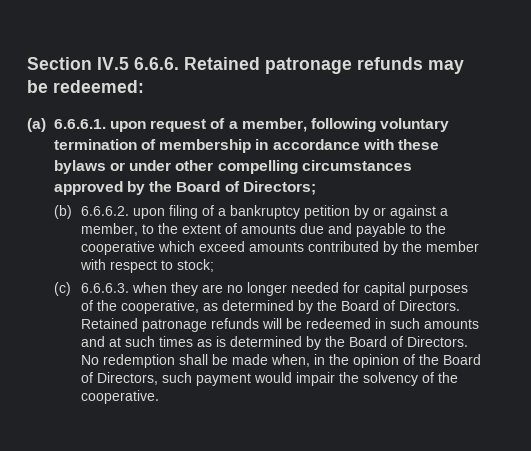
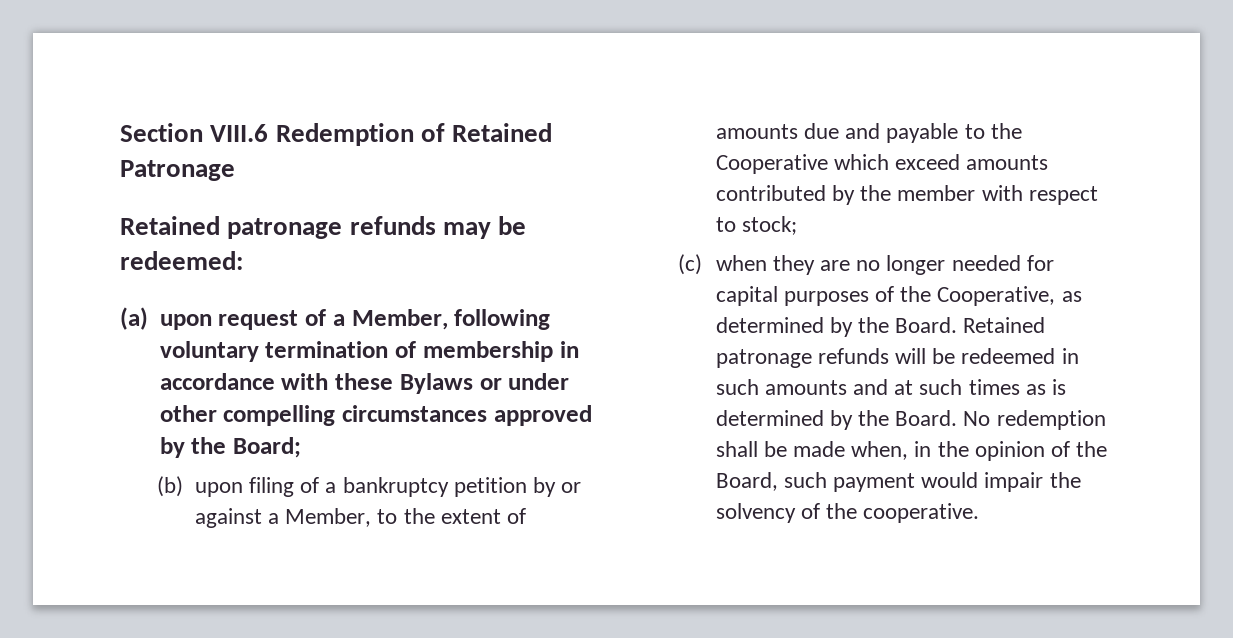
[97,57,179,70] IV.5 6.6.6. -> [210,123,553,146] [120,160,235,181] VIII.6 Redemption of Retained Patronage //
[53,119,106,129] 6.6.6.1. -> (148, 318) none
[241,118,307,132] member, -> [351,309,448,330] Member,
[53,160,106,174] bylaws -> [399,373,473,394] Bylaws
[176,181,316,195] Board of Directors; -> [233,437,301,458] Board;
[80,206,129,216] 6.6.6.2. -> (184, 486) none
[80,223,138,236] member, -> [285,508,372,527] Member,
[80,241,155,255] cooperative -> [715,154,828,174] Cooperative
[80,283,129,293] 6.6.6.3. -> (703, 264) none
[120,300,199,314] cooperative, -> [937,286,1056,306] Cooperative,
[340,300,460,311] Board of Directors. -> [895,317,958,333] Board.
[348,336,468,347] Board of Directors. -> [895,410,958,426] Board.
[442,354,481,365] [80,372,158,385] Board of Directors, -> [715,472,778,491] Board,

